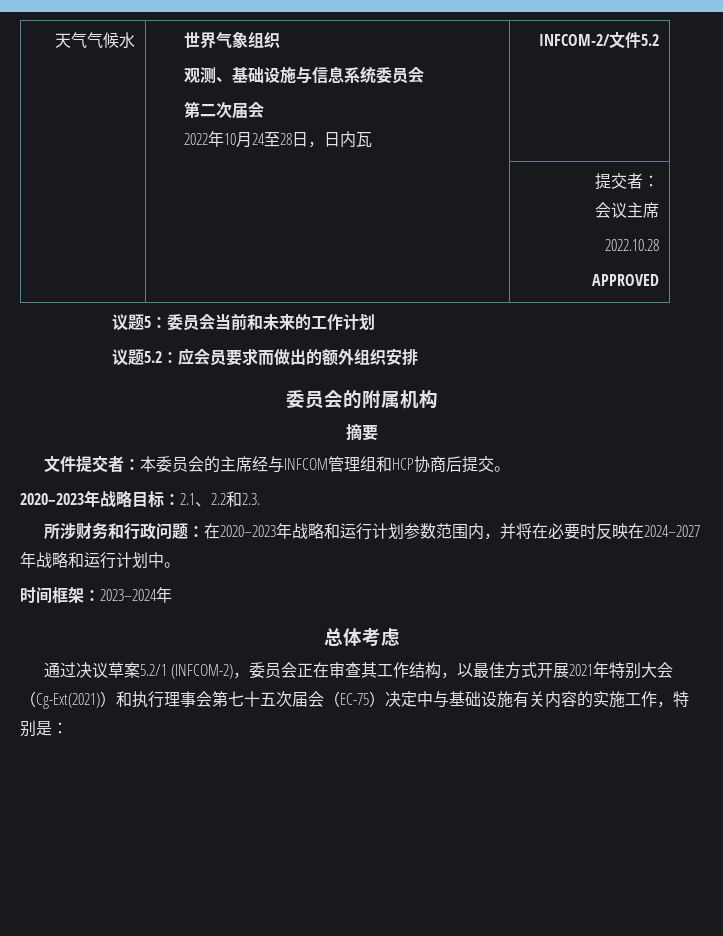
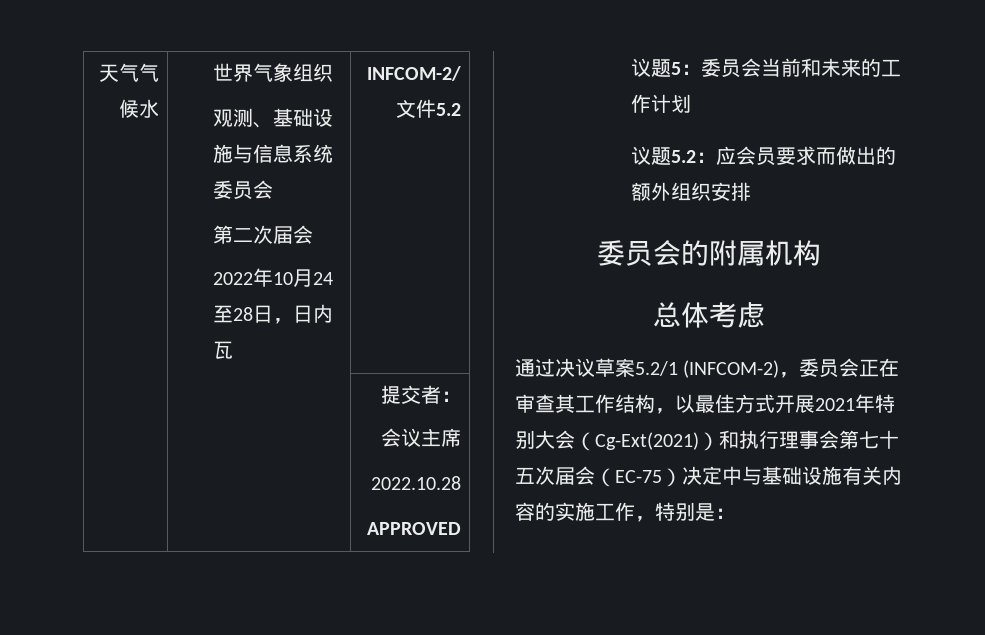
[345,423,378,441] [43,456,510,473] [20,490,260,508] [43,522,700,540] [20,552,180,569] [20,587,172,604] // 摘要 // 文件提交者：本委员会的主席经与INFCOM管理组和HCP协商后提交。 // 2020–2023年战略目标：2.1、2.2和2.3. // 所涉财务和行政问题：在2020–2023年战略和运行计划参数范围内，并将在必要时反映在2024–2027年战略和运行计划中。 // 时间框架：2023–2024年 -> (821, 253) none

